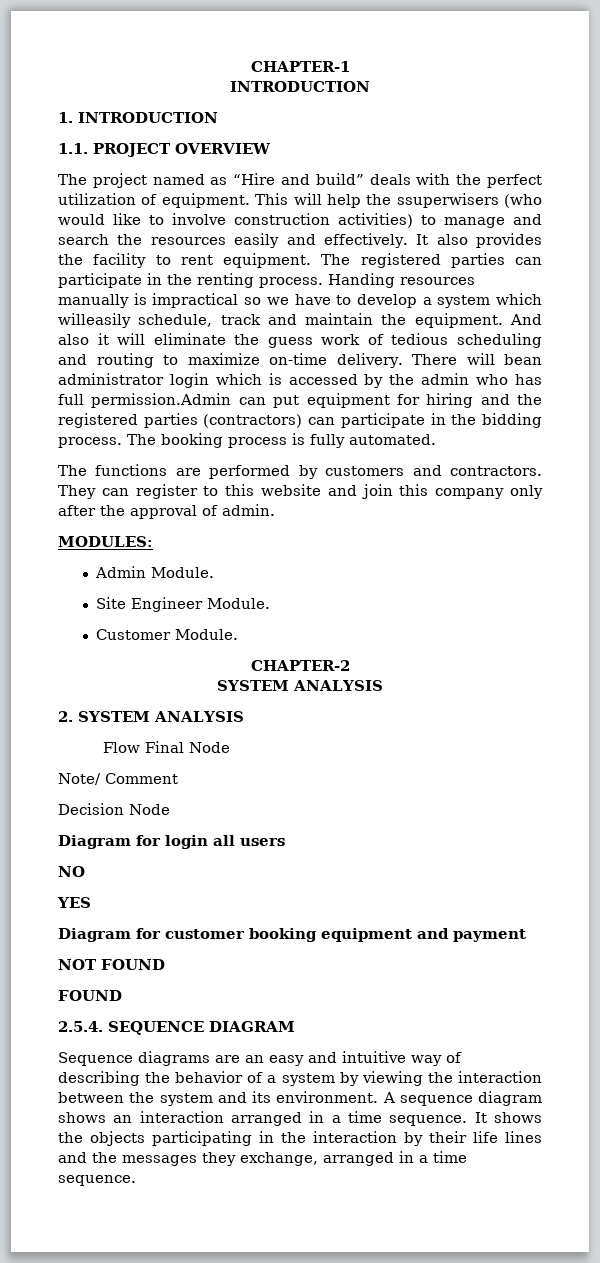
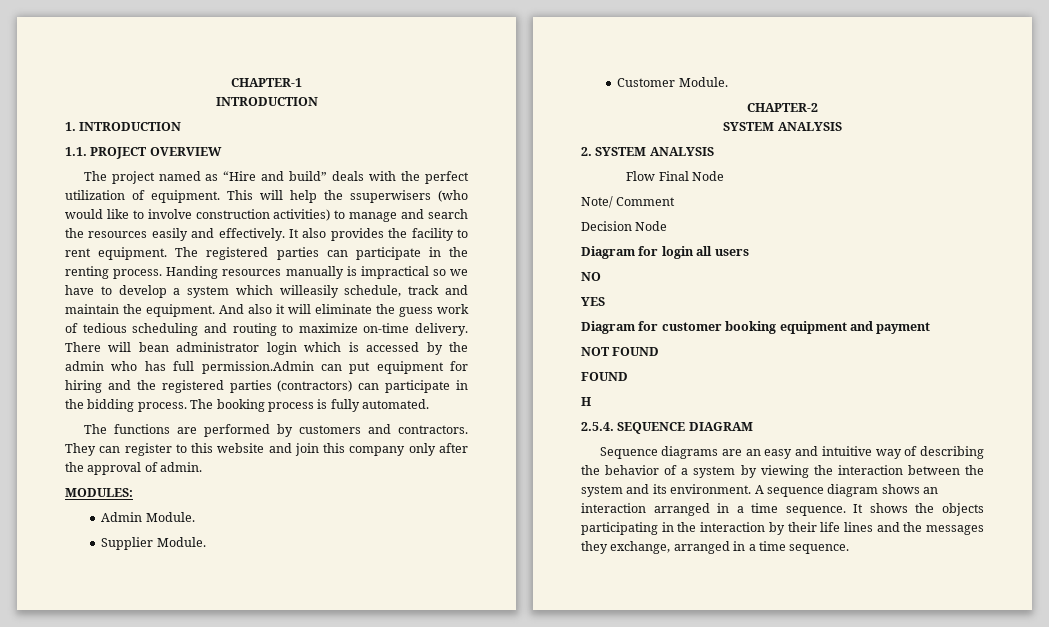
[96,597,204,612] Site Engineer -> [101,537,154,550] Supplier
(122, 995) none -> [581,397,591,406] // H

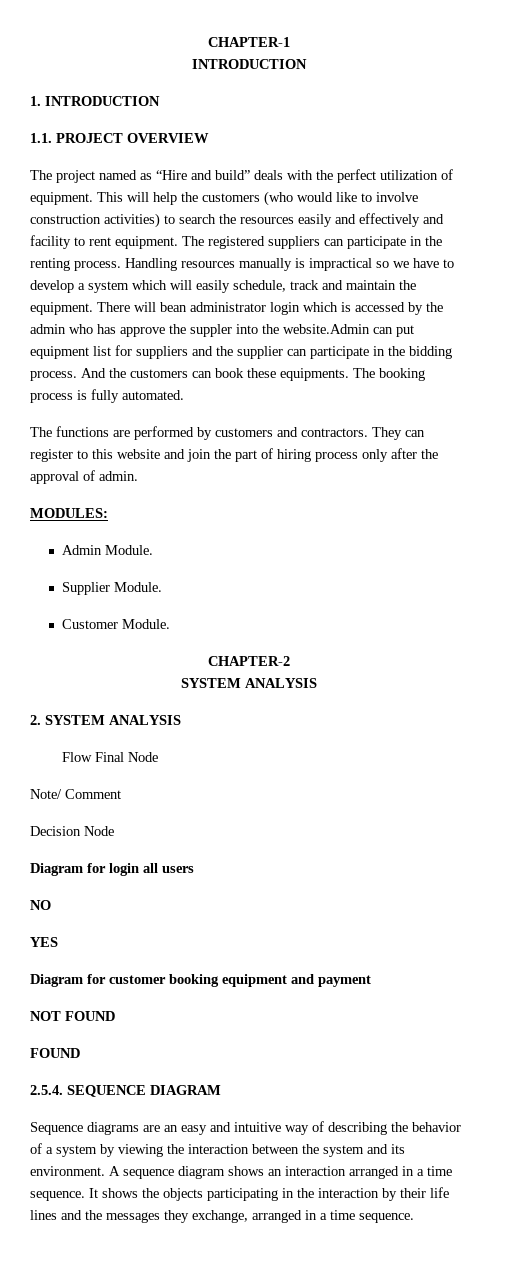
[350,190,431,203] ssuperwisers -> [202,193,260,202] customers
[349,209,425,222] manage and -> (175, 219) none
[218,228,408,241] effectively. It also provides the -> [359,213,444,227] effectively and
[276,247,319,260] parties -> [268,236,320,249] suppliers
[166,266,219,279] Handing -> [125,258,177,271] Handling
[279,285,339,298] willeasily -> [170,280,230,293] will easily
[219,304,469,317] [65,323,468,336] And also it will eliminate the guess work of tedious scheduling and routing to maximize on-time delivery. -> (93, 308) none
[173,361,468,374] [65,380,353,393] full permission.Admin can put equipment for hiring and the registered parties (contractors) -> [120,324,414,337] [30,345,283,359] approve the suppler into the website.Admin can put equipment list for suppliers and the supplier
(187, 407) none -> [81,368,349,381] And the customers can book these equipments.
[323,443,406,456] this company -> [214,448,358,462] the part of hiring process
[581,397,591,406] // H -> (80, 1053) none

